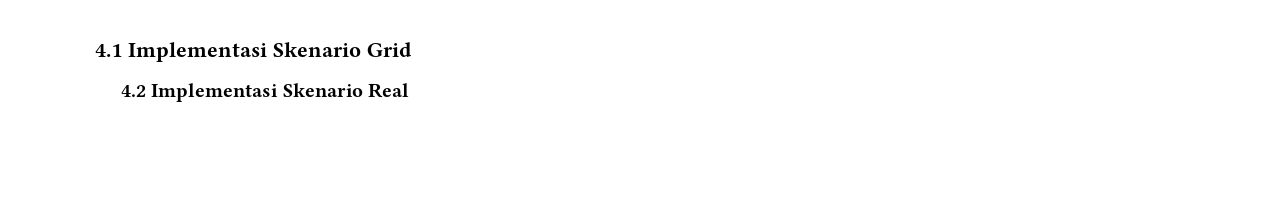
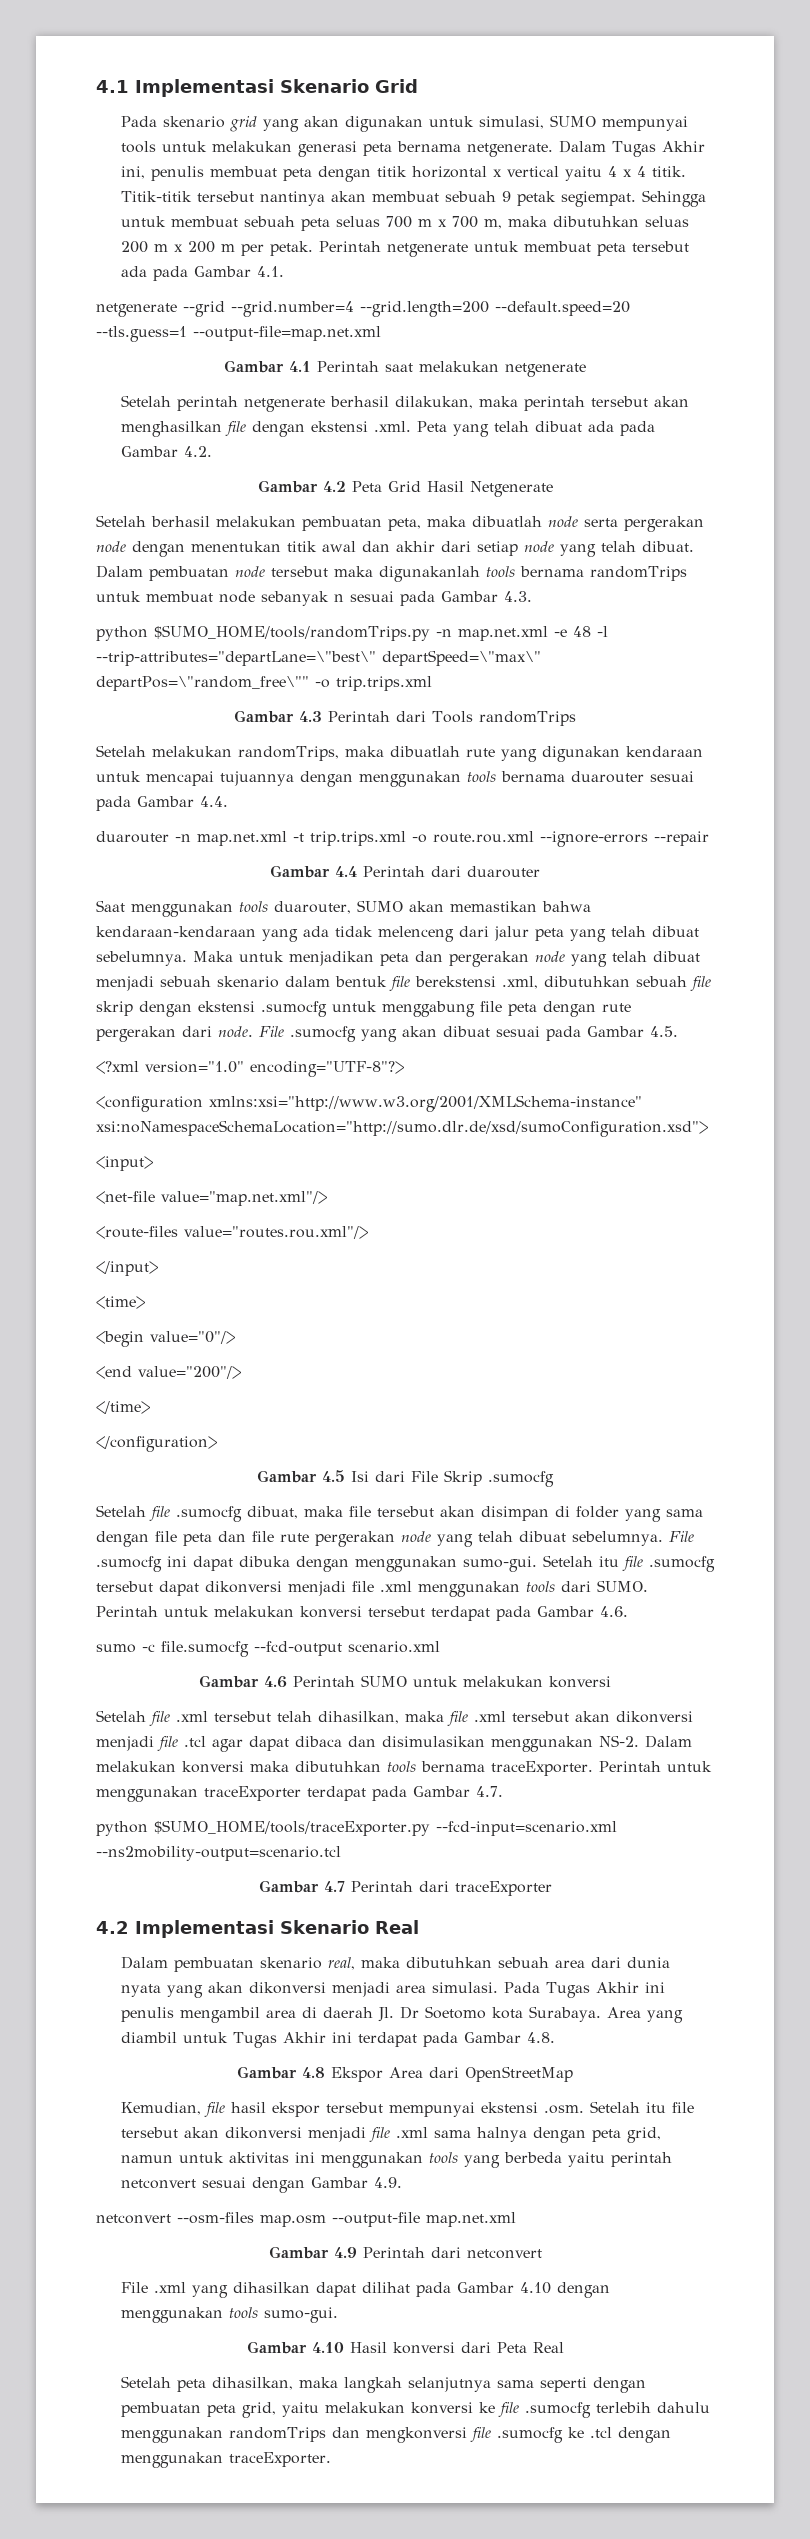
[120,83,409,102] 4.2 Implementasi Skenario Real -> [120,115,688,132] [120,140,705,157] [120,166,686,182] [120,190,706,207] [120,216,689,231] [120,241,689,257] [120,266,284,281] [96,301,630,317] [96,326,381,342] [224,360,586,377] [120,395,689,412] [120,421,655,437] [120,446,212,457] [257,480,553,497] [96,515,704,532] [96,541,694,557] [96,565,687,582] [96,591,532,606] [96,625,608,641] [96,650,541,666] [96,676,432,691] [234,710,576,726] [96,745,703,762] [96,771,694,787] [96,796,228,811] [96,831,709,847] [270,865,540,878] [96,900,591,917] [96,926,699,942] [96,951,700,967] [96,976,711,991] [96,1001,631,1017] [96,1026,678,1042] [96,1061,404,1077] [96,1095,642,1112] [96,1120,708,1137] [96,1156,153,1171] [96,1191,327,1206] [96,1226,368,1239] [96,1261,158,1276] [96,1296,145,1309] [96,1331,235,1347] [96,1366,241,1379] [96,1401,150,1414] [96,1436,217,1452] [257,1470,554,1487] [96,1505,703,1522] [96,1531,694,1547] [96,1555,715,1572] [96,1580,648,1597] [96,1606,628,1621] [96,1641,440,1657] [199,1675,611,1688] [96,1710,693,1726] [96,1735,692,1752] [96,1761,712,1776] [96,1786,503,1802] [96,1820,617,1836] [96,1846,341,1861] [258,1880,552,1896] [96,1920,419,1938] [120,1956,670,1972] [120,1982,665,1998] [120,2006,683,2023] [120,2032,555,2048] [237,2066,573,2082] [120,2101,694,2117] [120,2127,661,2143] [120,2152,672,2168] [120,2177,402,2193] [96,2212,516,2227] [268,2246,542,2259] [120,2282,610,2298] [120,2307,338,2323] [246,2341,564,2354] [120,2376,646,2393] [120,2402,710,2418] [120,2427,671,2443] [120,2452,331,2468] Pada skenario grid yang akan digunakan untuk simulasi, SUMO mempunyai tools untuk melakukan generasi peta bernama netgenerate. Dalam Tugas Akhir ini, penulis membuat peta dengan titik horizontal x vertical yaitu 4 x 4 titik. Titik-titik tersebut nantinya akan membuat sebuah 9 petak segiempat. Sehingga untuk membuat sebuah peta seluas 700 m x 700 m, maka dibutuhkan seluas 200 m x 200 m per petak. Perintah netgenerate untuk membuat peta tersebut ada pada Gambar 4.1. // netgenerate --grid --grid.number=4 --grid.length=200 --default.speed=20 --tls.guess=1 --output-file=map.net.xml // Gambar 4.1 Perintah saat melakukan netgenerate // Setelah perintah netgenerate berhasil dilakukan, maka perintah tersebut akan menghasilkan file dengan ekstensi .xml. Peta yang telah dibuat ada pada Gambar 4.2. // Gambar 4.2 Peta Grid Hasil Netgenerate // Setelah berhasil melakukan pembuatan peta, maka dibuatlah node serta pergerakan node dengan menentukan titik awal dan akhir dari setiap node yang telah dibuat. Dalam pembuatan node tersebut maka digunakanlah tools bernama randomTrips untuk membuat node sebanyak n sesuai pada Gambar 4.3. // python $SUMO_HOME/tools/randomTrips.py -n map.net.xml -e 48 -l --trip-attributes="departLane=\"best\" departSpeed=\"max\" departPos=\"random_free\"" -o trip.trips.xml // Gambar 4.3 Perintah dari Tools randomTrips // Setelah melakukan randomTrips, maka dibuatlah rute yang digunakan kendaraan untuk mencapai tujuannya dengan menggunakan tools bernama duarouter sesuai pada Gambar 4.4. // duarouter -n map.net.xml -t trip.trips.xml -o route.rou.xml --ignore-errors --repair // Gambar 4.4 Perintah dari duarouter // Saat menggunakan tools duarouter, SUMO akan memastikan bahwa kendaraan-kendaraan yang ada tidak melenceng dari jalur peta yang telah dibuat sebelumnya. Maka untuk menjadikan peta dan pergerakan node yang telah dibuat menjadi sebuah skenario dalam bentuk file berekstensi .xml, dibutuhkan sebuah file skrip dengan ekstensi .sumocfg untuk menggabung file peta dengan rute pergerakan dari node. File .sumocfg yang akan dibuat sesuai pada Gambar 4.5. // <?xml version="1.0" encoding="UTF-8"?> // <configuration xmlns:xsi="http://www.w3.org/2001/XMLSchema-instance" xsi:noNamespaceSchemaLocation="http://sumo.dlr.de/xsd/sumoConfiguration.xsd"> // <input> // <net-file value="map.net.xml"/> // <route-files value="routes.rou.xml"/> // </input> // <time> // <begin value="0"/> // <end value="200"/> // </time> // </configuration> // Gambar 4.5 Isi dari File Skrip .sumocfg // Setelah file .sumocfg dibuat, maka file tersebut akan disimpan di folder yang sama dengan file peta dan file rute pergerakan node yang telah dibuat sebelumnya. File .sumocfg ini dapat dibuka dengan menggunakan sumo-gui. Setelah itu file .sumocfg tersebut dapat dikonversi menjadi file .xml menggunakan tools dari SUMO. Perintah untuk melakukan konversi tersebut terdapat pada Gambar 4.6. // sumo -c file.sumocfg --fcd-output scenario.xml // Gambar 4.6 Perintah SUMO untuk melakukan konversi // Setelah file .xml tersebut telah dihasilkan, maka file .xml tersebut akan dikonversi menjadi file .tcl agar dapat dibaca dan disimulasikan menggunakan NS-2. Dalam melakukan konversi maka dibutuhkan tools bernama traceExporter. Perintah untuk menggunakan traceExporter terdapat pada Gambar 4.7. // python $SUMO_HOME/tools/traceExporter.py --fcd-input=scenario.xml --ns2mobility-output=scenario.tcl // Gambar 4.7 Perintah dari traceExporter // 4.2 Implementasi Skenario Real // Dalam pembuatan skenario real, maka dibutuhkan sebuah area dari dunia nyata yang akan dikonversi menjadi area simulasi. Pada Tugas Akhir ini penulis mengambil area di daerah Jl. Dr Soetomo kota Surabaya. Area yang diambil untuk Tugas Akhir ini terdapat pada Gambar 4.8. // Gambar 4.8 Ekspor Area dari OpenStreetMap // Kemudian, file hasil ekspor tersebut mempunyai ekstensi .osm. Setelah itu file tersebut akan dikonversi menjadi file .xml sama halnya dengan peta grid, namun untuk aktivitas ini menggunakan tools yang berbeda yaitu perintah netconvert sesuai dengan Gambar 4.9. // netconvert --osm-files map.osm --output-file map.net.xml // Gambar 4.9 Perintah dari netconvert // File .xml yang dihasilkan dapat dilihat pada Gambar 4.10 dengan menggunakan tools sumo-gui. // Gambar 4.10 Hasil konversi dari Peta Real // Setelah peta dihasilkan, maka langkah selanjutnya sama seperti dengan pembuatan peta grid, yaitu melakukan konversi ke file .sumocfg terlebih dahulu menggunakan randomTrips dan mengkonversi file .sumocfg ke .tcl dengan menggunakan traceExporter.

